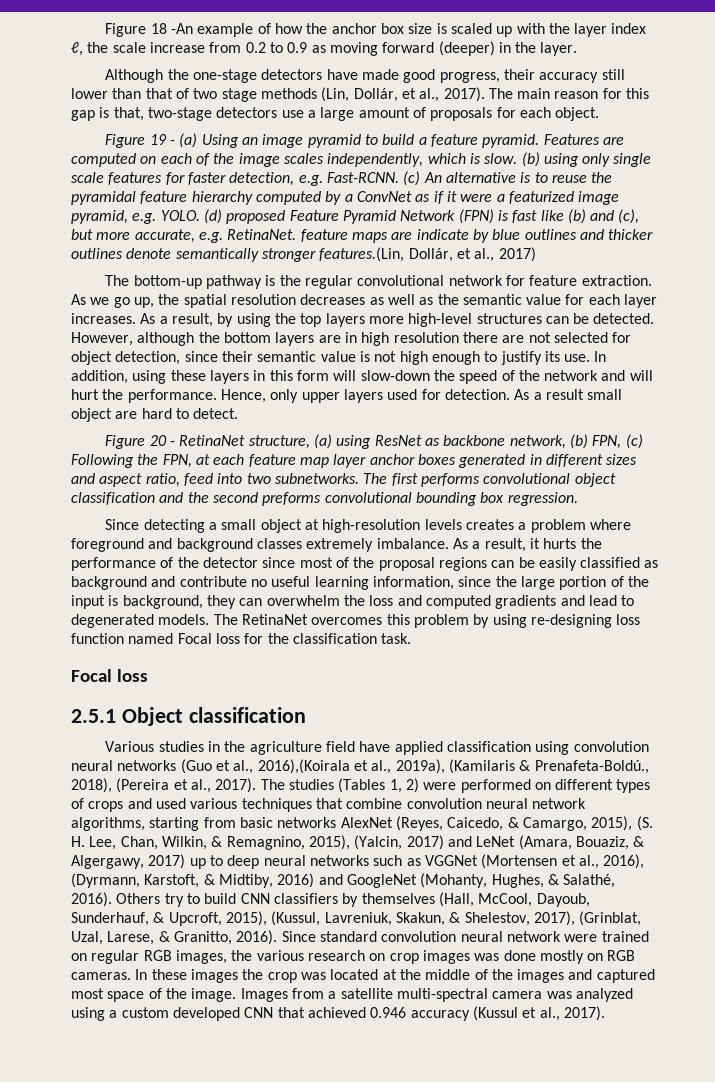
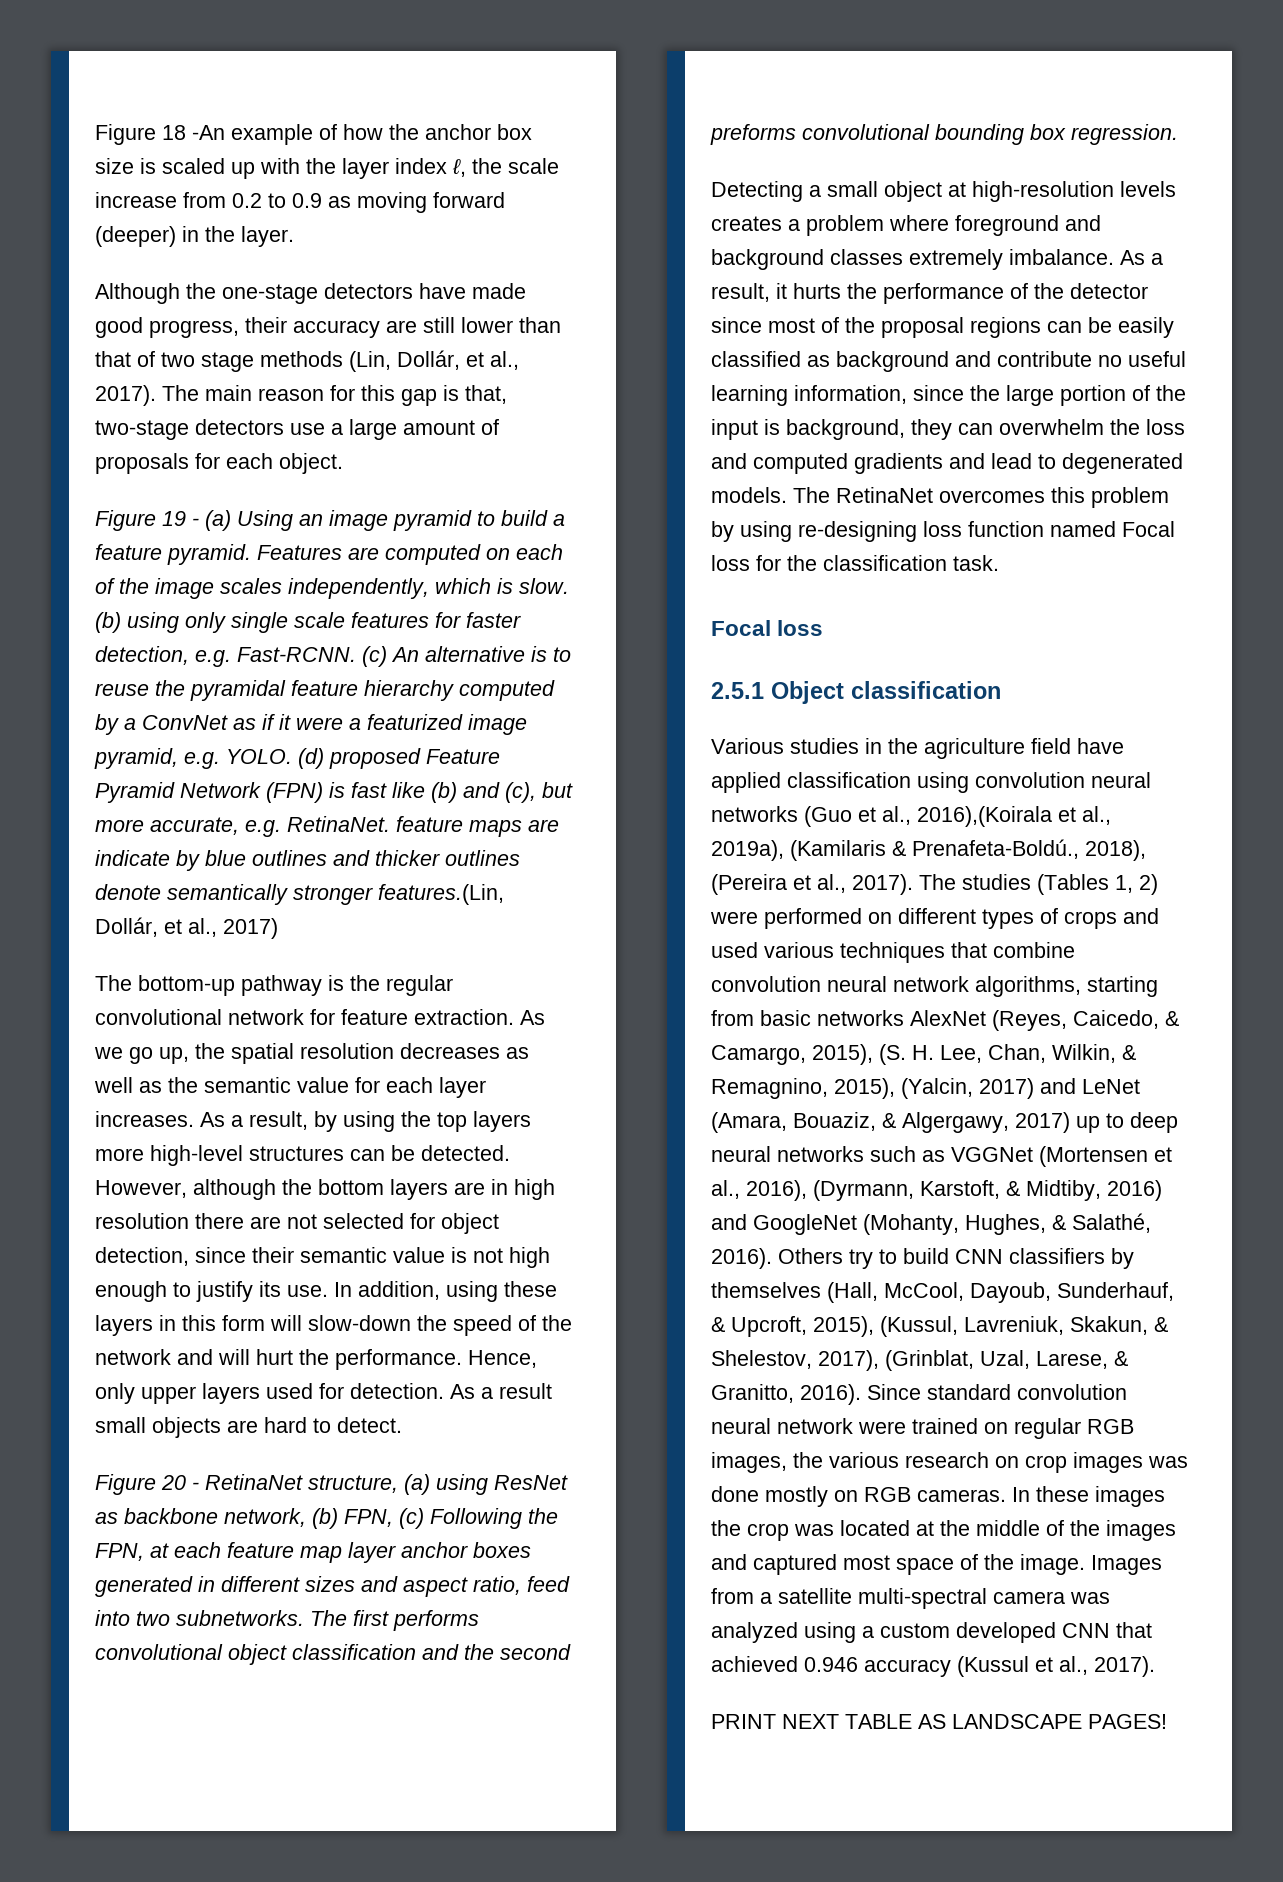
(599, 77) none -> [386,320,417,333] are
[71,408,112,422] object -> [152,1417,221,1438] objects
[105,519,205,533] Since detecting -> [711,181,803,202] Detecting
(605, 1013) none -> [711,1714,1167,1729] // PRINT NEXT TABLE AS LANDSCAPE PAGES!

